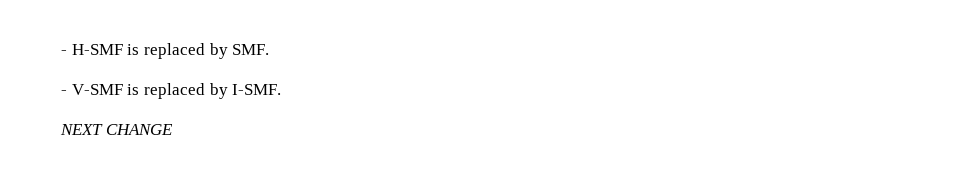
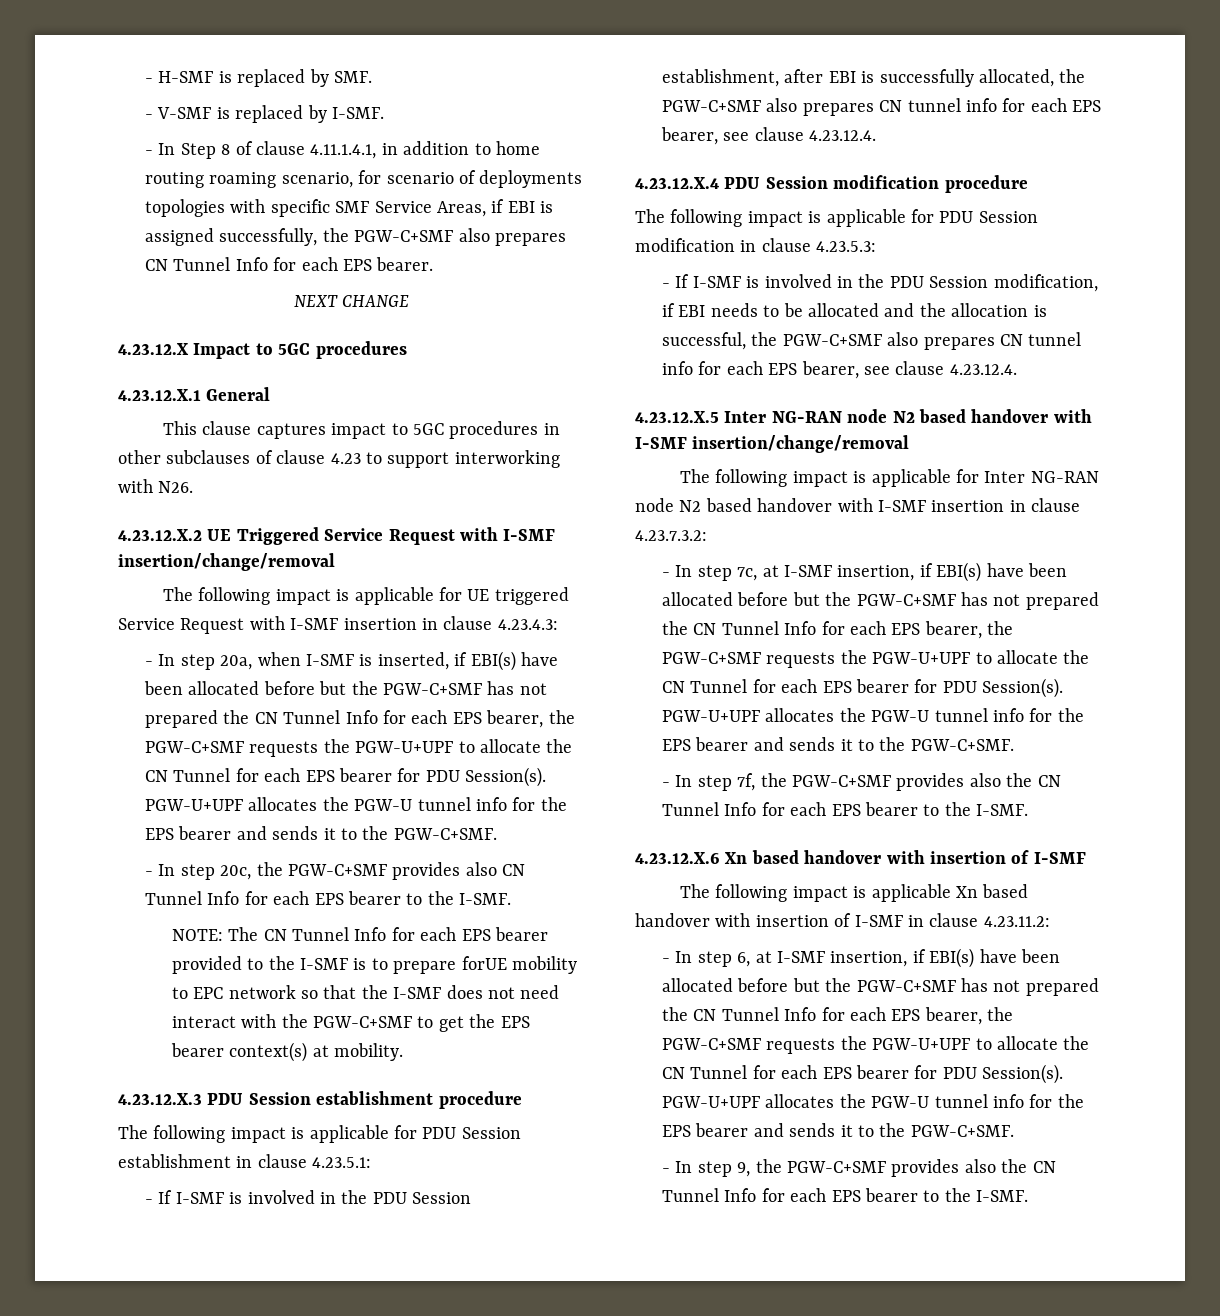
[60,124,173,135] NEXT CHANGE -> [144,141,540,159] [144,170,583,188] [144,199,554,217] [144,228,566,246] [144,257,434,271] [293,295,410,307] [118,341,407,359] [118,387,271,401] [162,421,560,439] [118,450,560,468] [118,479,194,493] [118,527,556,545] [118,553,335,571] [162,587,569,605] [118,616,558,634] [144,651,558,671] [143,681,547,695] [144,710,575,728] [144,739,573,757] [144,767,547,787] [144,797,567,811] [144,826,497,840] [144,862,526,880] [144,891,512,905] [171,927,549,941] [171,956,578,974] [171,985,560,999] [171,1014,530,1032] [170,1042,404,1062] [118,1091,522,1109] [118,1125,521,1143] [118,1154,372,1168] [144,1190,472,1204] [661,69,1086,87] [661,98,1102,116] [660,127,877,145] [635,175,1028,193] [635,209,1038,227] [635,238,877,252] [661,274,1098,292] [661,303,1047,317] [661,332,1082,350] [661,361,1017,379] [635,409,1092,423] [635,435,910,453] [679,469,1099,487] [635,498,1081,512] [635,530,707,541] [661,562,1067,582] [661,592,1099,610] [661,621,1014,639] [661,650,1090,668] [661,678,1064,698] [661,708,1084,722] [661,737,1014,751] [661,773,1061,791] [661,802,1029,816] [635,850,1086,864] [679,884,1029,902] [635,913,1050,927] [661,948,1060,968] [661,978,1099,996] [661,1007,1014,1025] [661,1036,1090,1054] [661,1064,1064,1084] [661,1094,1084,1108] [661,1123,1014,1137] [661,1159,1056,1177] [661,1188,1029,1202] - In Step 8 of clause 4.11.1.4.1, in addition to home routing roaming scenario, for scenario of deployments topologies with specific SMF Service Areas, if EBI is assigned successfully, the PGW-C+SMF also prepares CN Tunnel Info for each EPS bearer. // NEXT CHANGE // 4.23.12.X Impact to 5GC procedures // 4.23.12.X.1 General // This clause captures impact to 5GC procedures in other subclauses of clause 4.23 to support interworking with N26. // 4.23.12.X.2 UE Triggered Service Request with I-SMF insertion/change/removal // The following impact is applicable for UE triggered Service Request with I-SMF insertion in clause 4.23.4.3: // - In step 20a, when I-SMF is inserted, if EBI(s) have been allocated before but the PGW-C+SMF has not prepared the CN Tunnel Info for each EPS bearer, the PGW-C+SMF requests the PGW-U+UPF to allocate the CN Tunnel for each EPS bearer for PDU Session(s). PGW-U+UPF allocates the PGW-U tunnel info for the EPS bearer and sends it to the PGW-C+SMF. // - In step 20c, the PGW-C+SMF provides also CN Tunnel Info for each EPS bearer to the I-SMF. // NOTE: The CN Tunnel Info for each EPS bearer provided to the I-SMF is to prepare forUE mobility to EPC network so that the I-SMF does not need interact with the PGW-C+SMF to get the EPS bearer context(s) at mobility. // 4.23.12.X.3 PDU Session establishment procedure // The following impact is applicable for PDU Session establishment in clause 4.23.5.1: // - If I-SMF is involved in the PDU Session establishment, after EBI is successfully allocated, the PGW-C+SMF also prepares CN tunnel info for each EPS bearer, see clause 4.23.12.4. // 4.23.12.X.4 PDU Session modification procedure // The following impact is applicable for PDU Session modification in clause 4.23.5.3: // - If I-SMF is involved in the PDU Session modification, if EBI needs to be allocated and the allocation is successful, the PGW-C+SMF also prepares CN tunnel info for each EPS bearer, see clause 4.23.12.4. // 4.23.12.X.5 Inter NG-RAN node N2 based handover with I-SMF insertion/change/removal // The following impact is applicable for Inter NG-RAN node N2 based handover with I-SMF insertion in clause 4.23.7.3.2: // - In step 7c, at I-SMF insertion, if EBI(s) have been allocated before but the PGW-C+SMF has not prepared the CN Tunnel Info for each EPS bearer, the PGW-C+SMF requests the PGW-U+UPF to allocate the CN Tunnel for each EPS bearer for PDU Session(s). PGW-U+UPF allocates the PGW-U tunnel info for the EPS bearer and sends it to the PGW-C+SMF. // - In step 7f, the PGW-C+SMF provides also the CN Tunnel Info for each EPS bearer to the I-SMF. // 4.23.12.X.6 Xn based handover with insertion of I-SMF // The following impact is applicable Xn based handover with insertion of I-SMF in clause 4.23.11.2: // - In step 6, at I-SMF insertion, if EBI(s) have been allocated before but the PGW-C+SMF has not prepared the CN Tunnel Info for each EPS bearer, the PGW-C+SMF requests the PGW-U+UPF to allocate the CN Tunnel for each EPS bearer for PDU Session(s). PGW-U+UPF allocates the PGW-U tunnel info for the EPS bearer and sends it to the PGW-C+SMF. // - In step 9, the PGW-C+SMF provides also the CN Tunnel Info for each EPS bearer to the I-SMF.

